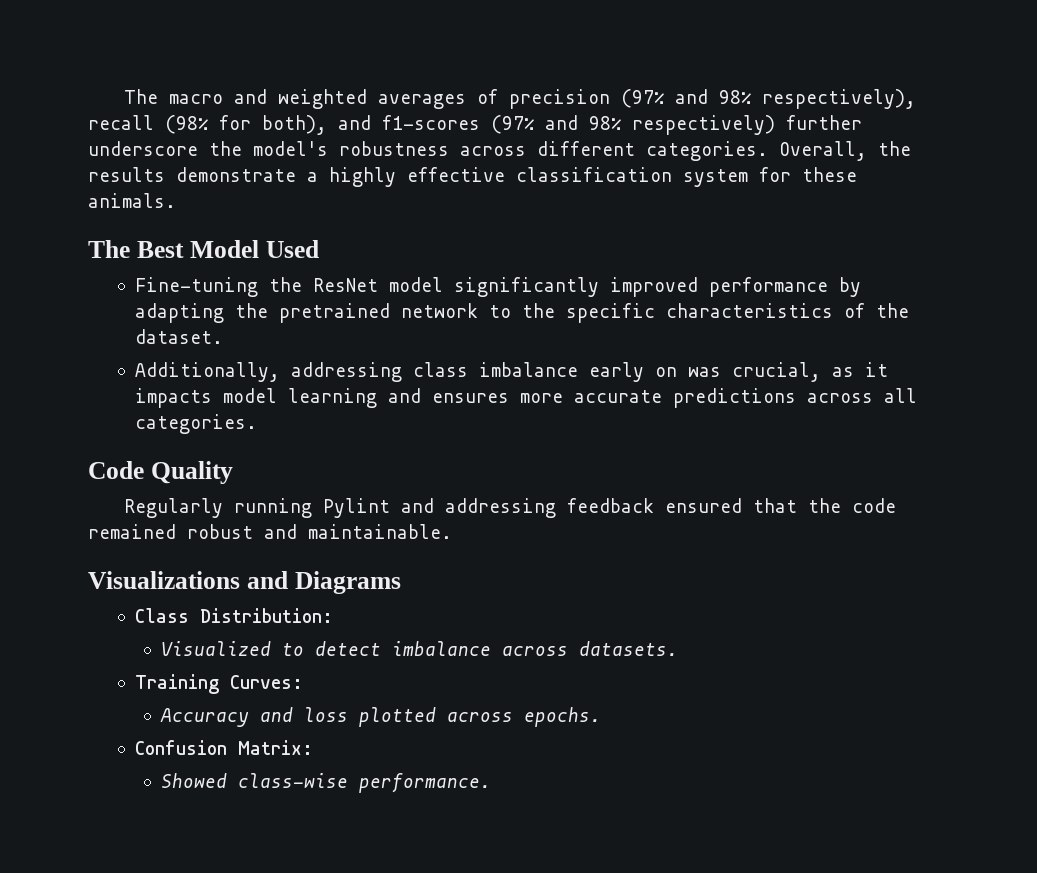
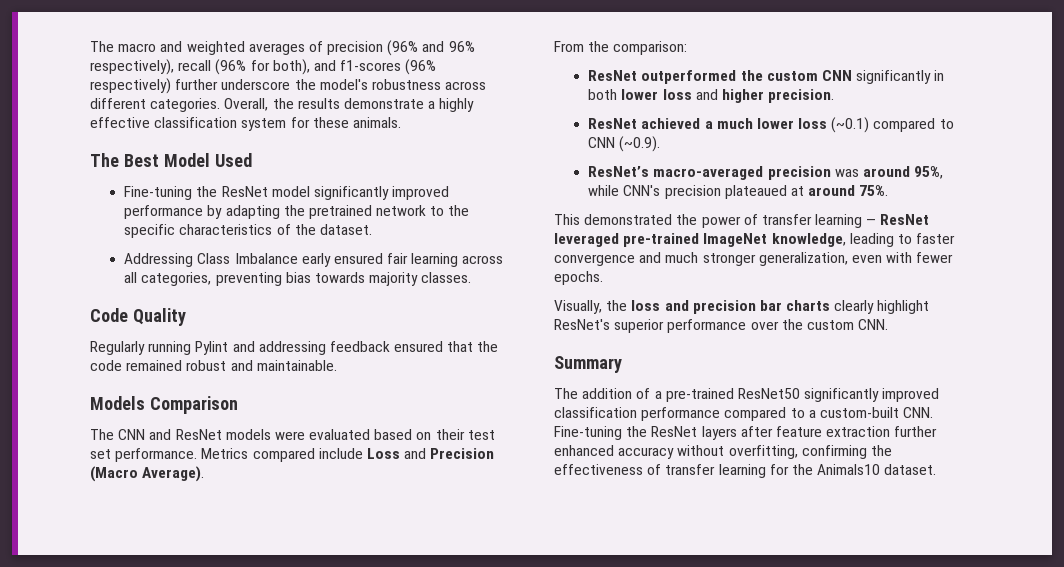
[621,89,753,108] (97% and 98% -> [387,40,475,56] (96% and 96%
[165,115,209,134] (98% -> [215,59,247,75] (96%
[491,115,622,134] (97% and 98% -> [405,59,437,75] (96%
[135,362,889,382] [135,388,918,408] [135,414,258,434] Additionally, addressing class imbalance early on was crucial, as it impacts model learning and ensures more accurate predictions across all categories. -> [124,253,504,267] [124,272,472,286] Addressing Class Imbalance early ensured fair learning across all categories, preventing bias towards majority classes.
[88,571,401,594] [135,608,334,623] [161,641,679,656] [135,674,304,694] [160,707,602,727] [135,740,314,755] [161,773,492,793] Visualizations and Diagrams // Class Distribution: // Visualized to detect imbalance across datasets. // Training Curves: // Accuracy and loss plotted across epochs. // Confusion Matrix: // Showed class-wise performance. -> [90,396,238,414] [90,429,495,440] [90,448,495,462] [90,466,205,482] [554,41,688,55] [588,70,945,84] [588,89,835,103] [588,117,954,133] [588,136,661,152] [588,166,944,180] [588,185,889,199] [554,214,930,228] [554,233,956,247] [554,252,954,266] [554,271,603,285] [554,300,930,314] [554,319,889,333] [554,356,622,373] [554,388,940,402] [554,407,934,421] [554,426,938,440] [554,445,892,459] [554,464,937,478] Models Comparison // The CNN and ResNet models were evaluated based on their test set performance. Metrics compared include Loss and Precision (Macro Average). // From the comparison: // ResNet outperformed the custom CNN significantly in both lower loss and higher precision. // ResNet achieved a much lower loss (~0.1) compared to CNN (~0.9). // ResNet’s macro-averaged precision was around 95%, while CNN's precision plateaued at around 75%. // This demonstrated the power of transfer learning — ResNet leveraged pre-trained ImageNet knowledge, leading to faster convergence and much stronger generalization, even with fewer epochs. // Visually, the loss and precision bar charts clearly highlight ResNet's superior performance over the custom CNN. // Summary // The addition of a pre-trained ResNet50 significantly improved classification performance compared to a custom-built CNN. Fine-tuning the ResNet layers after feature extraction further enhanced accuracy without overfitting, confirming the effectiveness of transfer learning for the Animals10 dataset.

